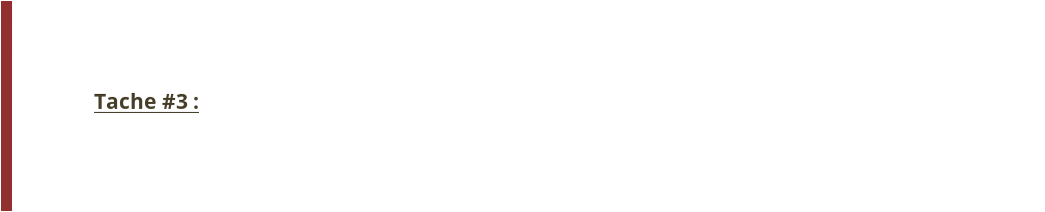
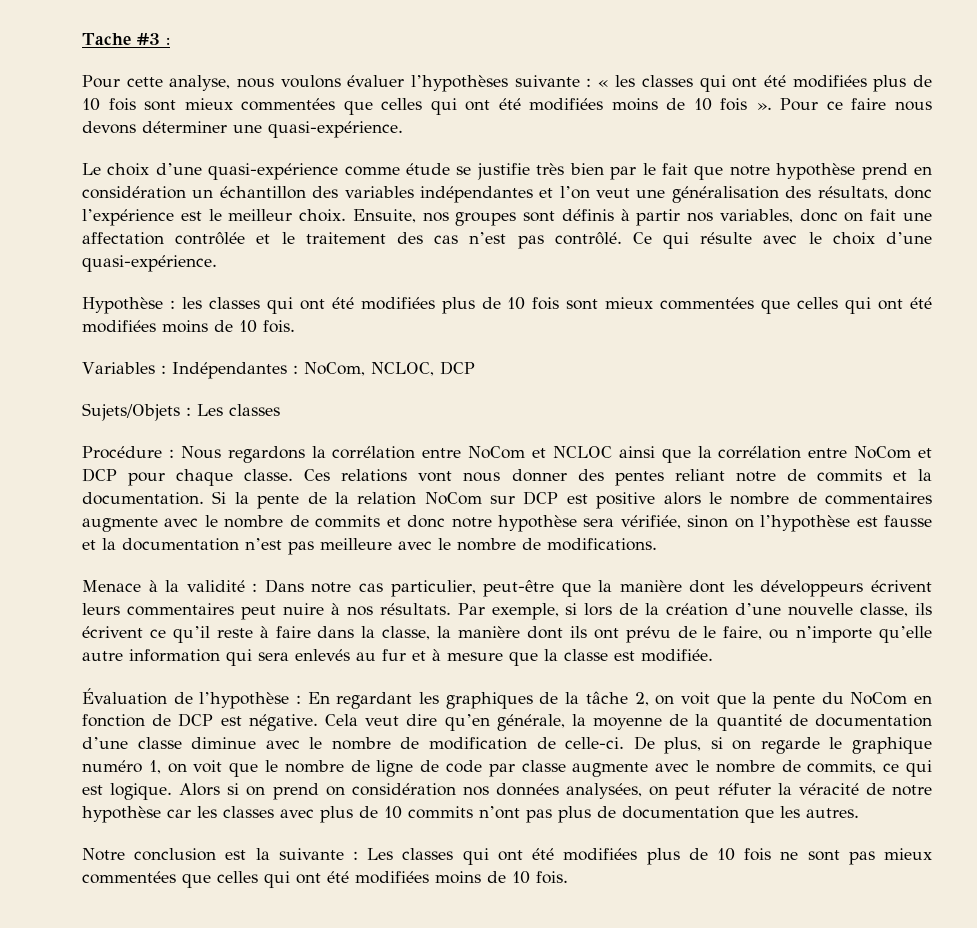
(201, 102) none -> [82,75,932,92] [82,98,932,115] [82,121,403,138] [82,163,932,180] [82,186,932,203] [82,209,932,226] [82,232,932,249] [82,255,217,272] [82,297,932,314] [82,320,295,333] [82,361,475,379] [82,403,280,421] [82,446,932,463] [82,468,932,486] [82,491,932,509] [82,515,932,532] [82,538,657,555] [82,579,932,597] [82,603,933,620] [82,626,932,643] [82,649,713,666] [82,688,933,709] [82,713,932,731] [82,736,932,754] [82,760,932,777] [82,783,933,800] [82,806,859,823] [82,848,933,865] [82,871,568,888] // Pour cette analyse, nous voulons évaluer l’hypothèses suivante : « les classes qui ont été modifiées plus de 10 fois sont mieux commentées que celles qui ont été modifiées moins de 10 fois ». Pour ce faire nous devons déterminer une quasi-expérience. // Le choix d’une quasi-expérience comme étude se justifie très bien par le fait que notre hypothèse prend en considération un échantillon des variables indépendantes et l’on veut une généralisation des résultats, donc l’expérience est le meilleur choix. Ensuite, nos groupes sont définis à partir nos variables, donc on fait une affectation contrôlée et le traitement des cas n’est pas contrôlé. Ce qui résulte avec le choix d’une quasi-expérience. // Hypothèse : les classes qui ont été modifiées plus de 10 fois sont mieux commentées que celles qui ont été modifiées moins de 10 fois. // Variables : Indépendantes : NoCom, NCLOC, DCP // Sujets/Objets : Les classes // Procédure : Nous regardons la corrélation entre NoCom et NCLOC ainsi que la corrélation entre NoCom et DCP pour chaque classe. Ces relations vont nous donner des pentes reliant notre de commits et la documentation. Si la pente de la relation NoCom sur DCP est positive alors le nombre de commentaires augmente avec le nombre de commits et donc notre hypothèse sera vérifiée, sinon on l’hypothèse est fausse et la documentation n’est pas meilleure avec le nombre de modifications. // Menace à la validité : Dans notre cas particulier, peut-être que la manière dont les développeurs écrivent leurs commentaires peut nuire à nos résultats. Par exemple, si lors de la création d’une nouvelle classe, ils écrivent ce qu’il reste à faire dans la classe, la manière dont ils ont prévu de le faire, ou n’importe qu’elle autre information qui sera enlevés au fur et à mesure que la classe est modifiée. // Évaluation de l’hypothèse : En regardant les graphiques de la tâche 2, on voit que la pente du NoCom en fonction de DCP est négative. Cela veut dire qu’en générale, la moyenne de la quantité de documentation d’une classe diminue avec le nombre de modification de celle-ci. De plus, si on regarde le graphique numéro 1, on voit que le nombre de ligne de code par classe augmente avec le nombre de commits, ce qui est logique. Alors si on prend on considération nos données analysées, on peut réfuter la véracité de notre hypothèse car les classes avec plus de 10 commits n’ont pas plus de documentation que les autres. // Notre conclusion est la suivante : Les classes qui ont été modifiées plus de 10 fois ne sont pas mieux commentées que celles qui ont été modifiées moins de 10 fois.

